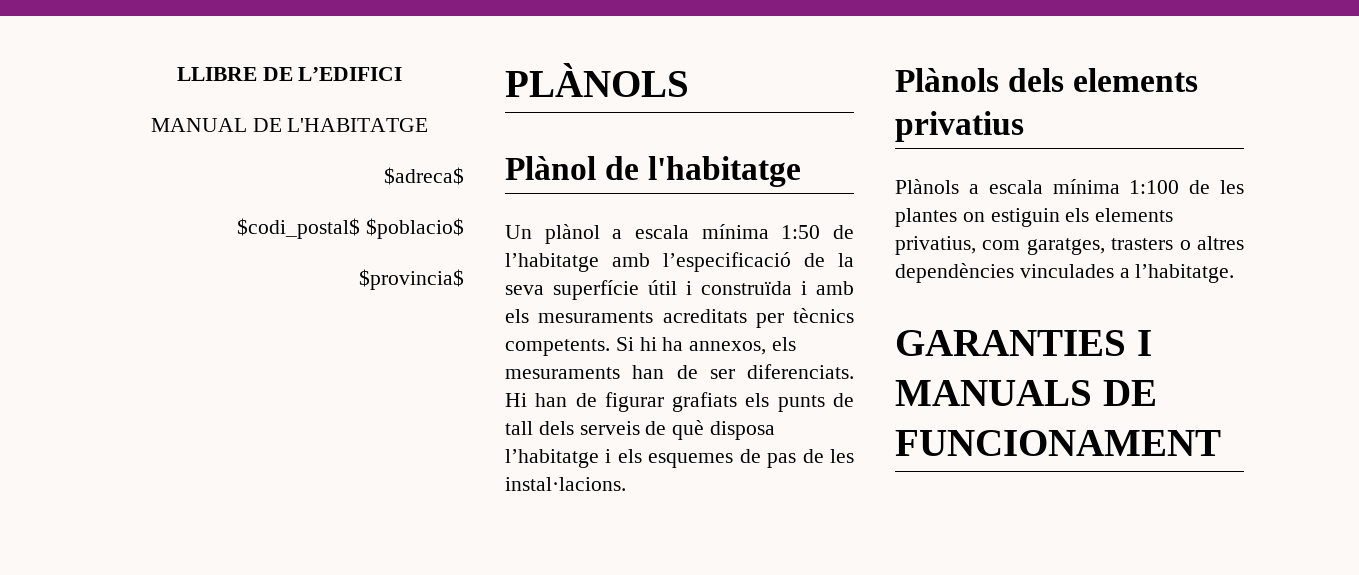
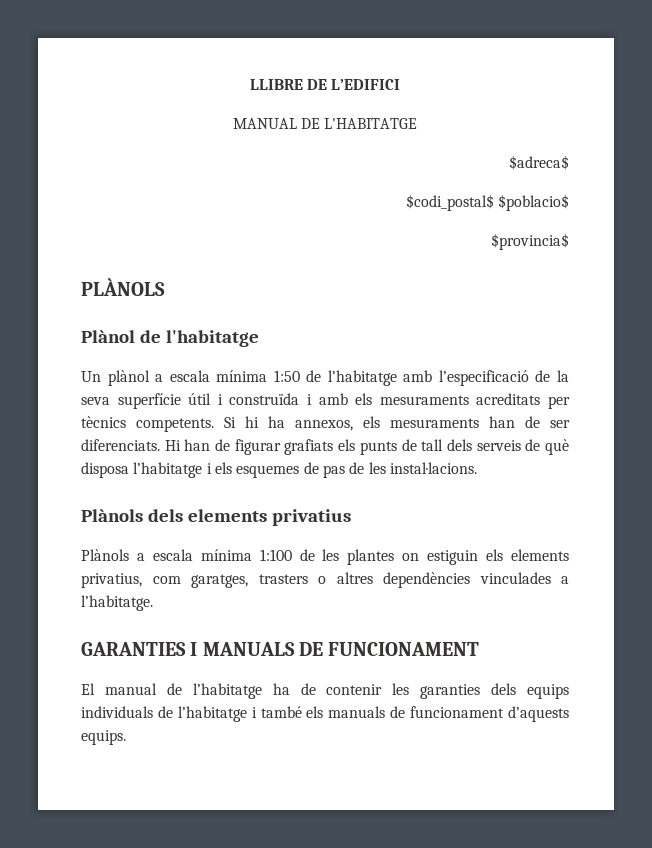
(1221, 443) none -> [81,683,569,699] [81,706,569,722] [81,730,126,745] // El manual de l’habitatge ha de contenir les garanties dels equips individuals de l’habitatge i també els manuals de funcionament d’aquests equips.

